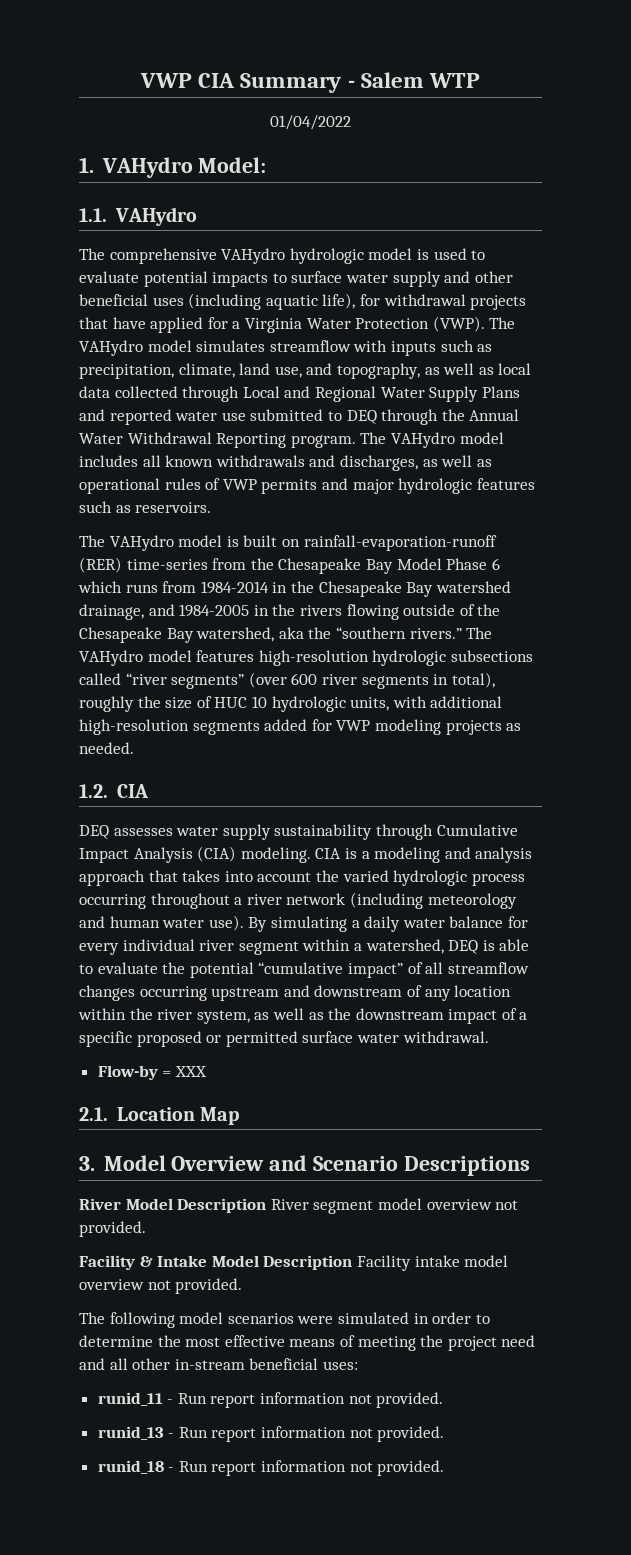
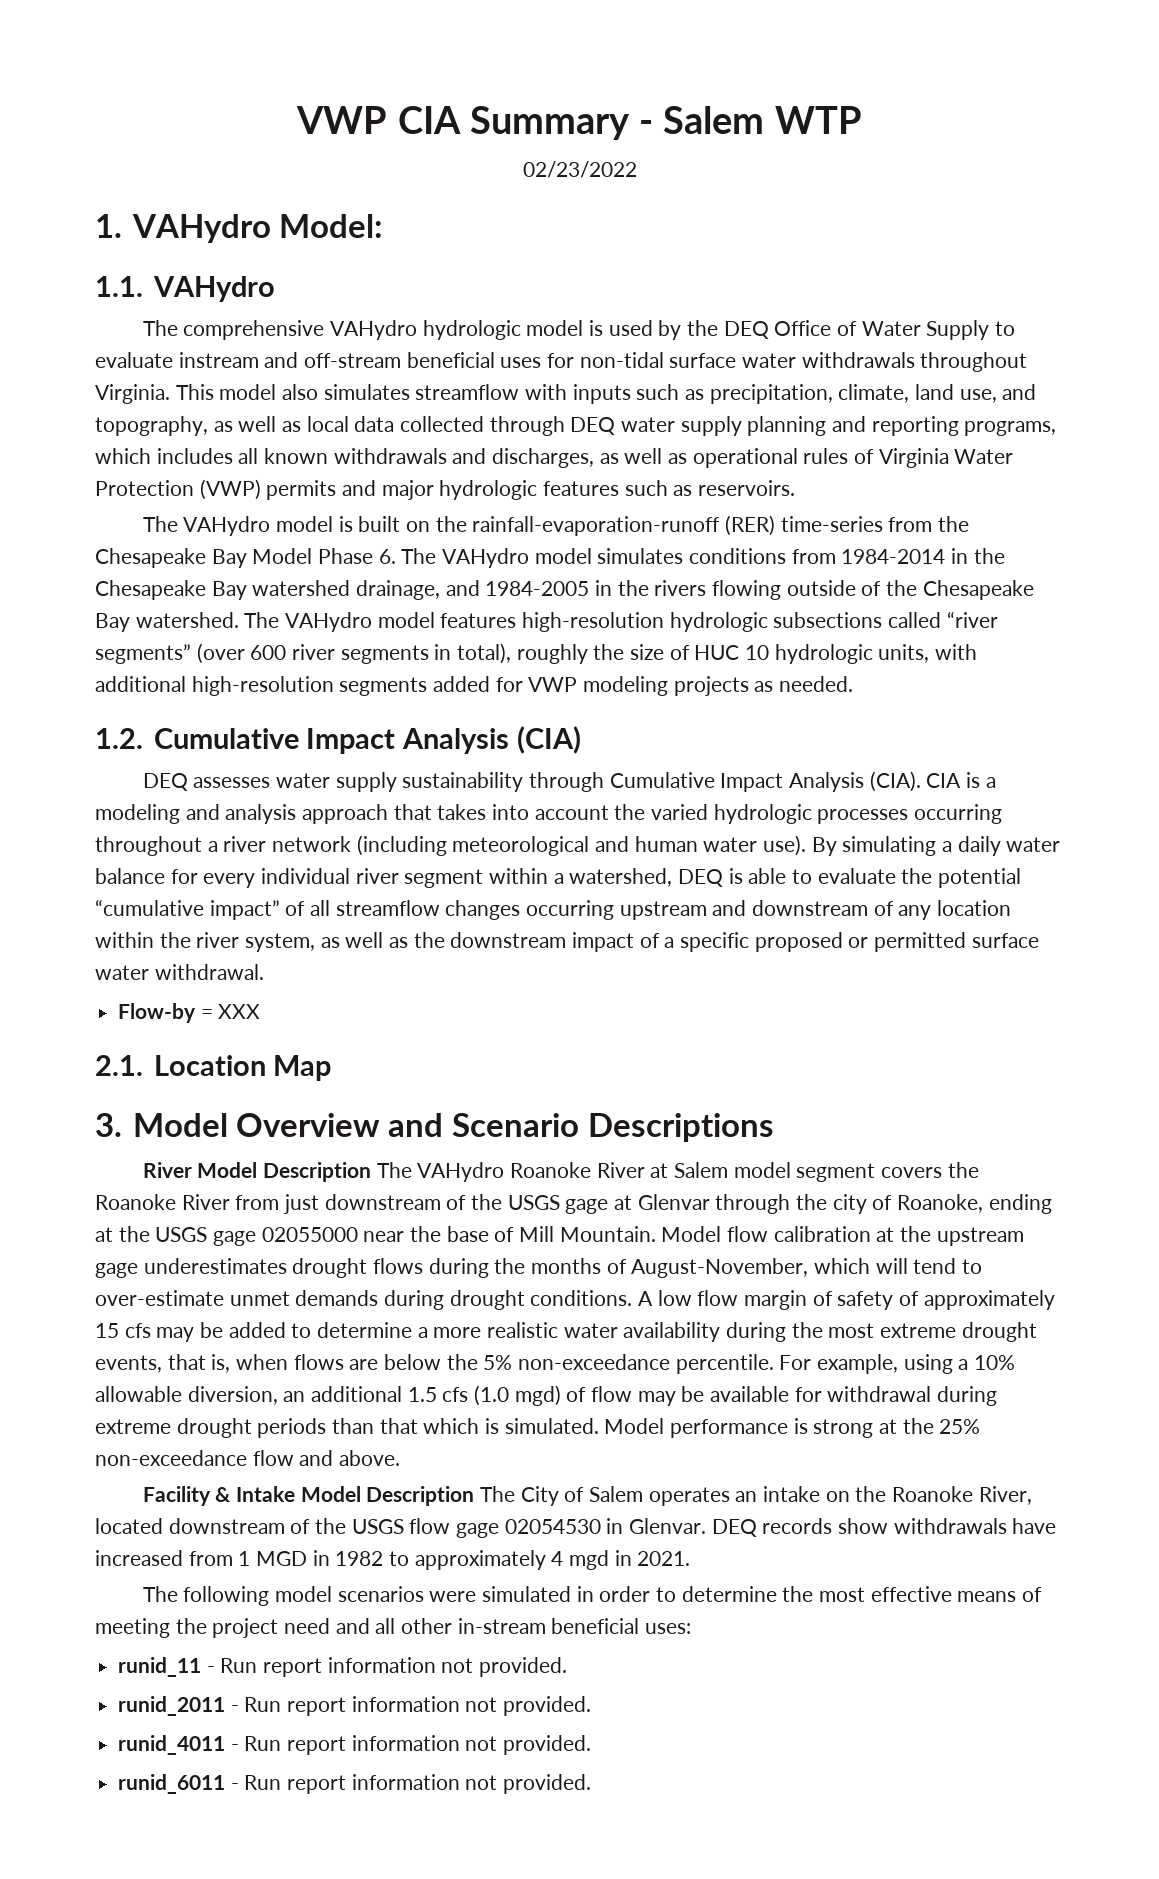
[270,115,351,130] 01/04/2022 -> [522,161,637,178] 02/23/2022
[471,250,486,260] [79,271,513,287] [79,293,527,310] [79,316,516,333] [79,340,192,356] to evaluate potential impacts to surface water supply and other beneficial uses (including aquatic life), for withdrawal projects that have applied for a Virginia Water Protection (VWP). The VAHydro model -> [658,320,1015,340] [95,352,1028,372] [95,384,319,404] by the DEQ Office of Water Supply to evaluate instream and off-stream beneficial uses for non-tidal surface water withdrawals throughout Virginia. This model also
[242,386,520,402] [79,409,520,425] [79,432,504,448] Local and Regional Water Supply Plans and reported water use submitted to DEQ through the Annual Water Withdrawal Reporting program. The VAHydro model -> [570,416,1057,436] [95,448,151,464] DEQ water supply planning and reporting programs, which
[222,479,257,490] VWP -> [878,448,1014,468] [95,479,261,500] Virginia Water Protection (VWP)
(300, 543) none -> [435,516,467,532] the
[491,558,500,570] [78,581,158,593] 6 which runs -> [378,548,787,568] 6. The VAHydro model simulates conditions
[196,627,462,642] watershed, aka the “southern rivers.” -> [135,612,239,628] watershed.
[116,784,149,798] CIA -> [153,726,581,754] Cumulative Impact Analysis (CIA)
[197,846,311,863] (CIA) modeling. -> [869,771,921,792] (CIA).
[471,873,525,886] process -> [817,809,909,824] processes
[427,893,517,909] meteorology -> [452,836,590,856] meteorological
[270,1198,519,1214] [79,1221,146,1237] River segment model overview not provided. -> [376,1162,979,1182] [95,1194,1052,1214] [95,1226,1024,1246] [95,1258,983,1278] [95,1290,1055,1310] [95,1322,1037,1342] [95,1354,1016,1374] [95,1385,998,1406] [95,1418,981,1438] [95,1450,401,1466] The VAHydro Roanoke River at Salem model segment covers the Roanoke River from just downstream of the USGS gage at Glenvar through the city of Roanoke, ending at the USGS gage 02055000 near the base of Mill Mountain. Model flow calibration at the upstream gage underestimates drought flows during the months of August-November, which will tend to over-estimate unmet demands during drought conditions. A low flow margin of safety of approximately 15 cfs may be added to determine a more realistic water availability during the most extreme drought events, that is, when flows are below the 5% non-exceedance percentile. For example, using a 10% allowable diversion, an additional 1.5 cfs (1.0 mgd) of flow may be available for withdrawal during extreme drought periods than that which is simulated. Model performance is strong at the 25% non-exceedance flow and above.
[356,1255,509,1271] [79,1278,243,1294] Facility intake model overview not provided. -> [479,1486,1032,1506] [95,1518,1057,1538] [95,1550,691,1570] The City of Salem operates an intake on the Roanoke River, located downstream of the USGS flow gage 02054530 in Glenvar. DEQ records show withdrawals have increased from 1 MGD in 1982 to approximately 4 mgd in 2021.
[97,1426,445,1442] [97,1460,445,1476] runid_13 - Run report information not provided. // runid_18 - Run report information not provided. -> [118,1696,592,1716] [118,1735,592,1755] [118,1774,592,1794] runid_2011 - Run report information not provided. // runid_4011 - Run report information not provided. // runid_6011 - Run report information not provided.

